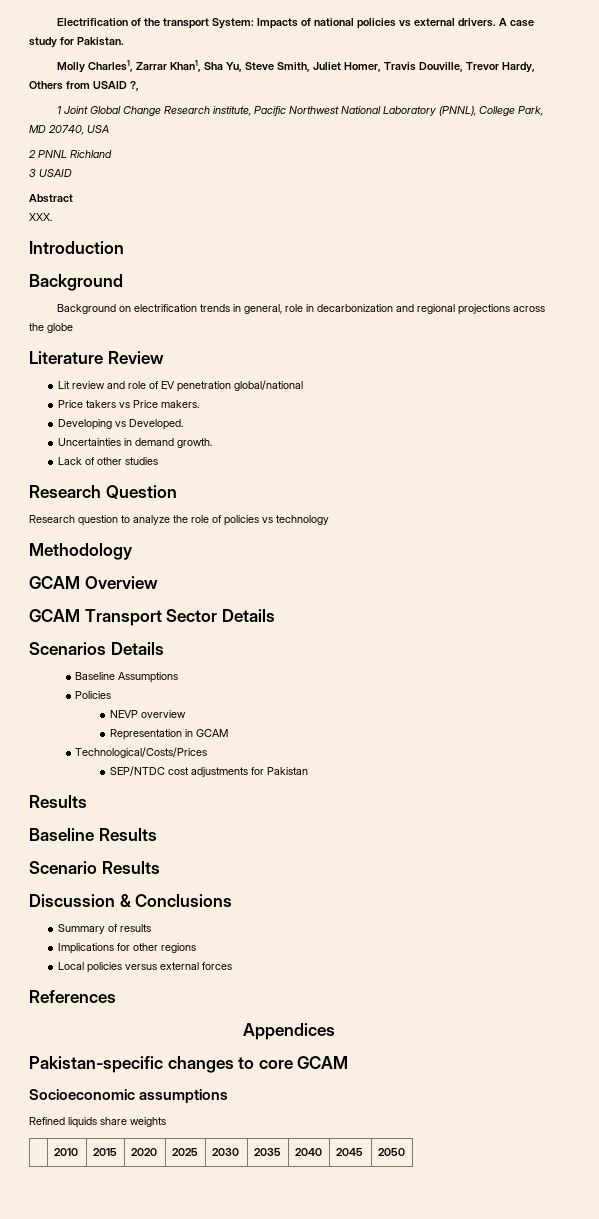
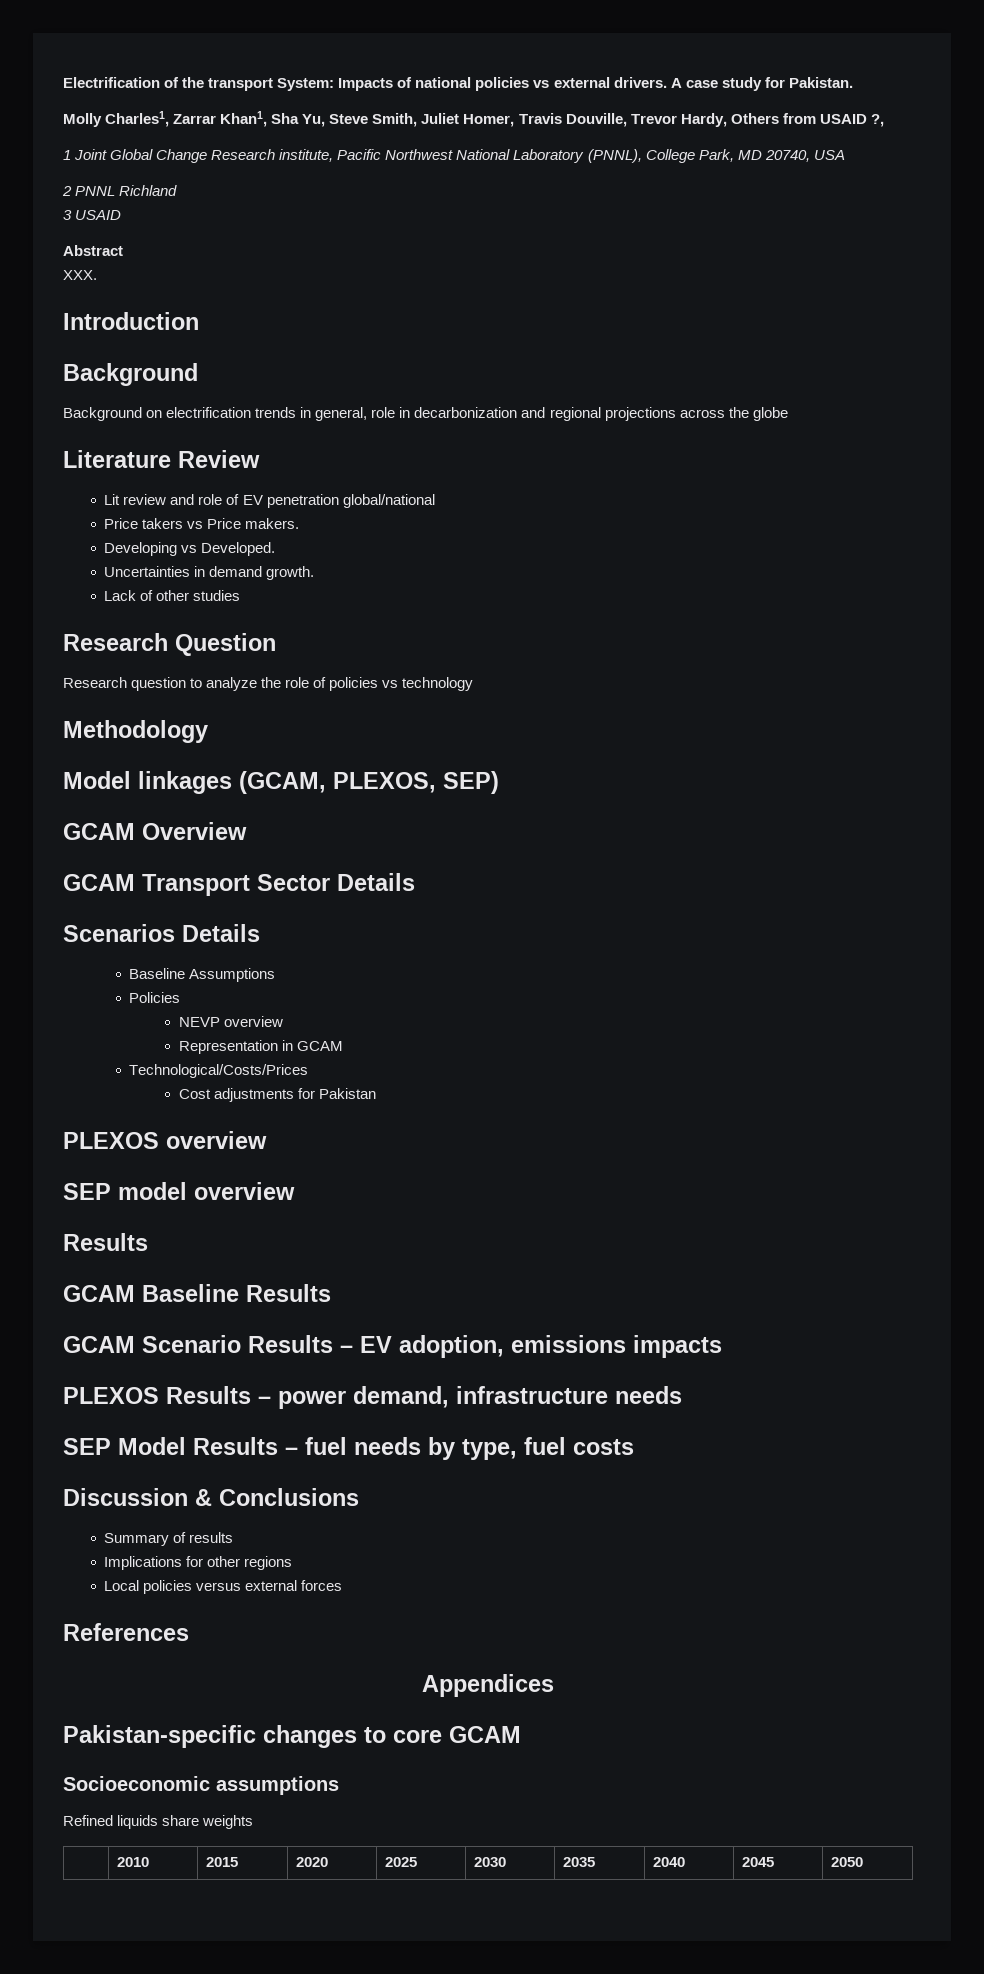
(133, 551) none -> [63,771,499,794] // Model linkages (GCAM, PLEXOS, SEP)
[109,766,189,776] SEP/NTDC cost -> [178,1089,211,1099] Cost
[29,795,87,808] // Results // -> [63,1131,267,1149] [63,1182,295,1200] [63,1233,148,1251] [63,1285,135,1302] // PLEXOS overview // SEP model overview // Results // GCAM
(157, 834) none -> [63,1336,135,1353] GCAM
(160, 867) none -> [340,1335,722,1358] [63,1386,682,1409] [63,1437,634,1460] – EV adoption, emissions impacts // PLEXOS Results – power demand, infrastructure needs // SEP Model Results – fuel needs by type, fuel costs

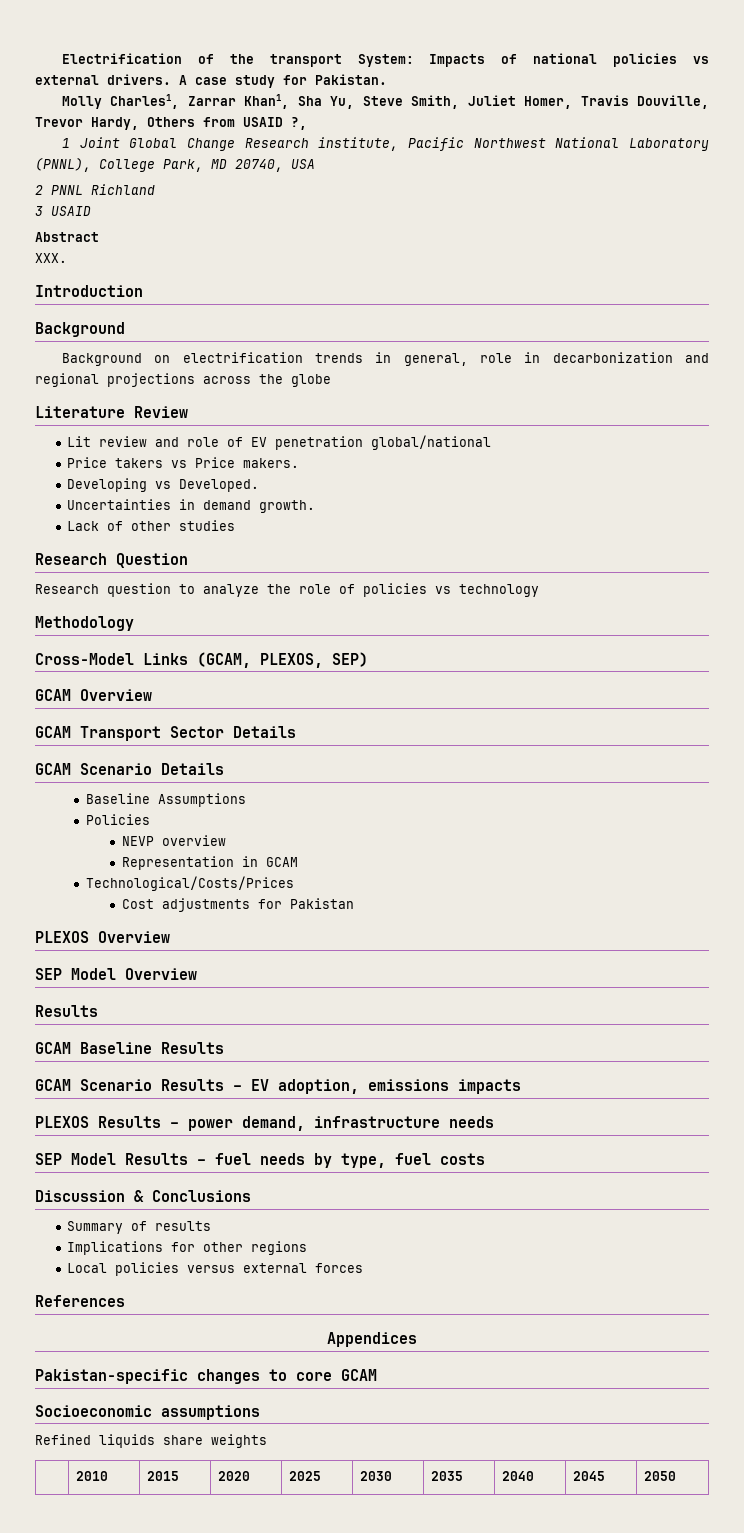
[63,771,232,794] Model linkages -> [35,653,188,665] Cross-Model Links
[63,924,175,942] Scenarios -> [35,763,152,775] GCAM Scenario
[166,1131,267,1149] [63,1182,295,1200] overview // SEP model overview -> [98,931,170,943] [35,968,197,980] Overview // SEP Model Overview

